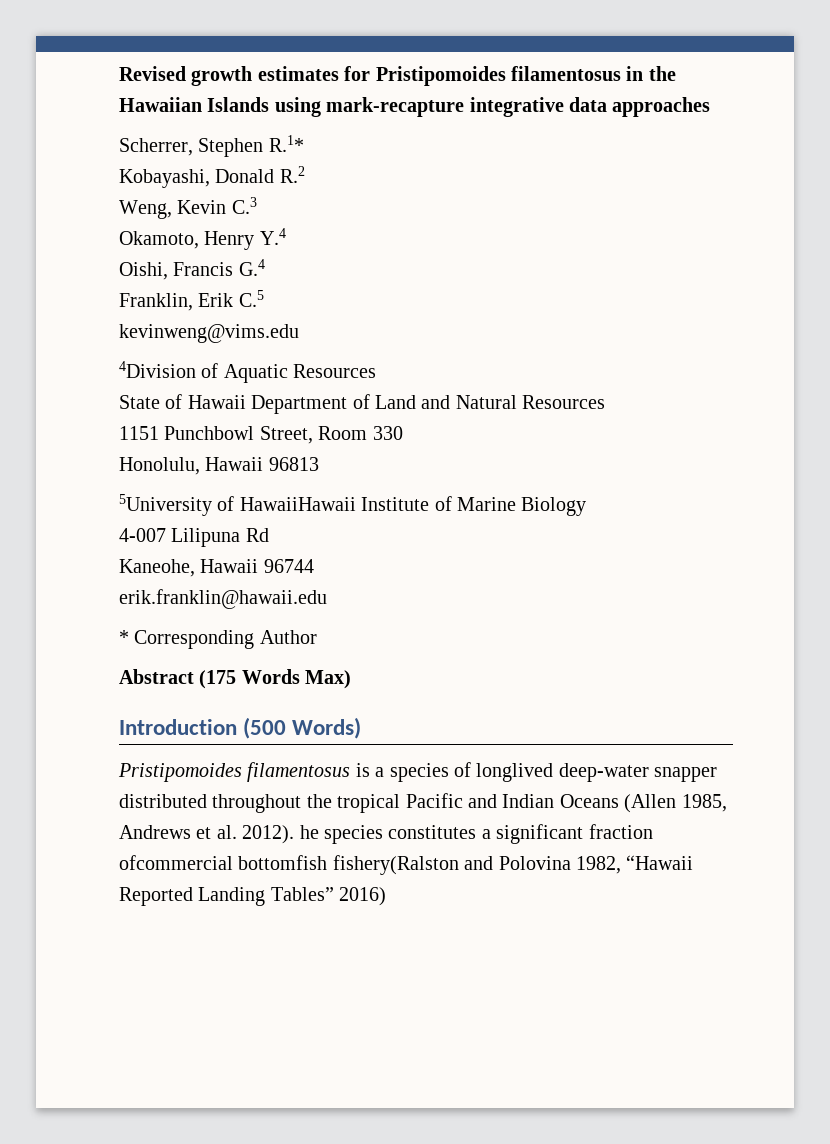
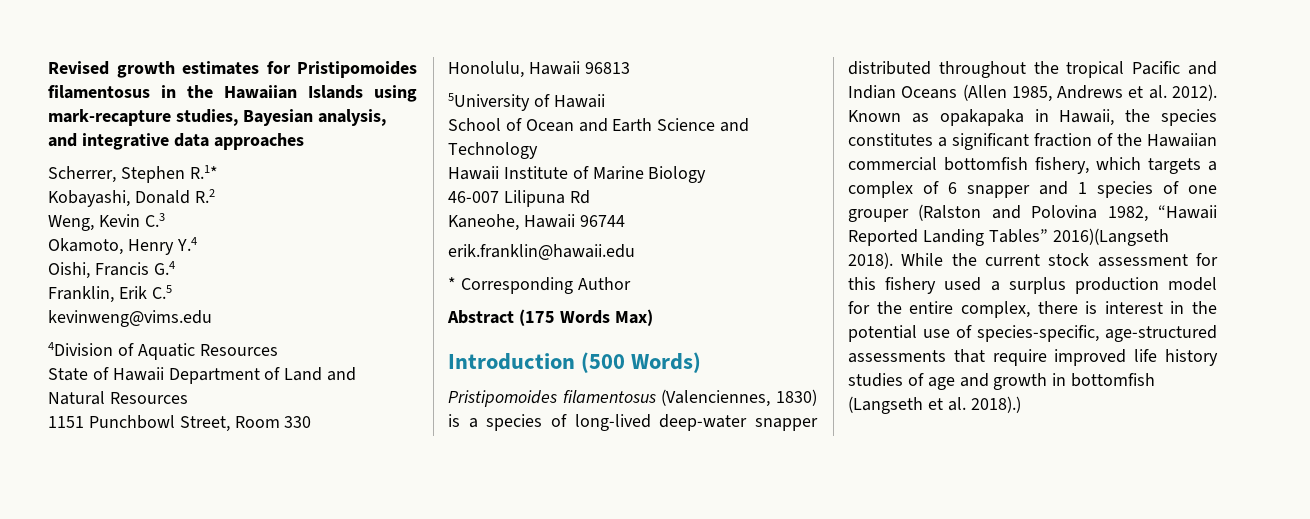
(465, 107) none -> [175,109,386,126] [48,133,77,147] studies, Bayesian analysis, and
[239,497,356,511] HawaiiHawaii -> [553,94,605,108] [448,118,750,132] [448,142,538,159] [448,166,499,180] Hawaii // School of Ocean and Earth Science and Technology // Hawaii
[119,528,166,542] 4-007 -> [448,191,499,203] 46-007
(351, 772) none -> [661,389,817,407] (Valenciennes, 1830)
[476,763,554,782] longlived -> [574,414,651,431] long-lived
[299,825,319,839] he -> [848,109,1151,126] Known as opakapaka in Hawaii, the
[119,855,459,875] ofcommercial bottomfish fishery(Ralston -> [1097,133,1217,147] [848,157,1217,174] [848,181,1217,198] [848,204,982,222] of the Hawaiian commercial bottomfish fishery, which targets a complex of 6 snapper and 1 species of one grouper (Ralston
[339,887,387,906] 2016) -> [1052,228,1169,246] [848,252,1218,269] [848,277,1217,294] [848,301,1217,318] [848,325,1217,342] [848,349,1218,366] [848,373,1156,390] [848,396,1021,414] 2016)(Langseth 2018). While the current stock assessment for this fishery used a surplus production model for the entire complex, there is interest in the potential use of species-specific, age-structured assessments that require improved life history studies of age and growth in bottomfish (Langseth et al. 2018).)

